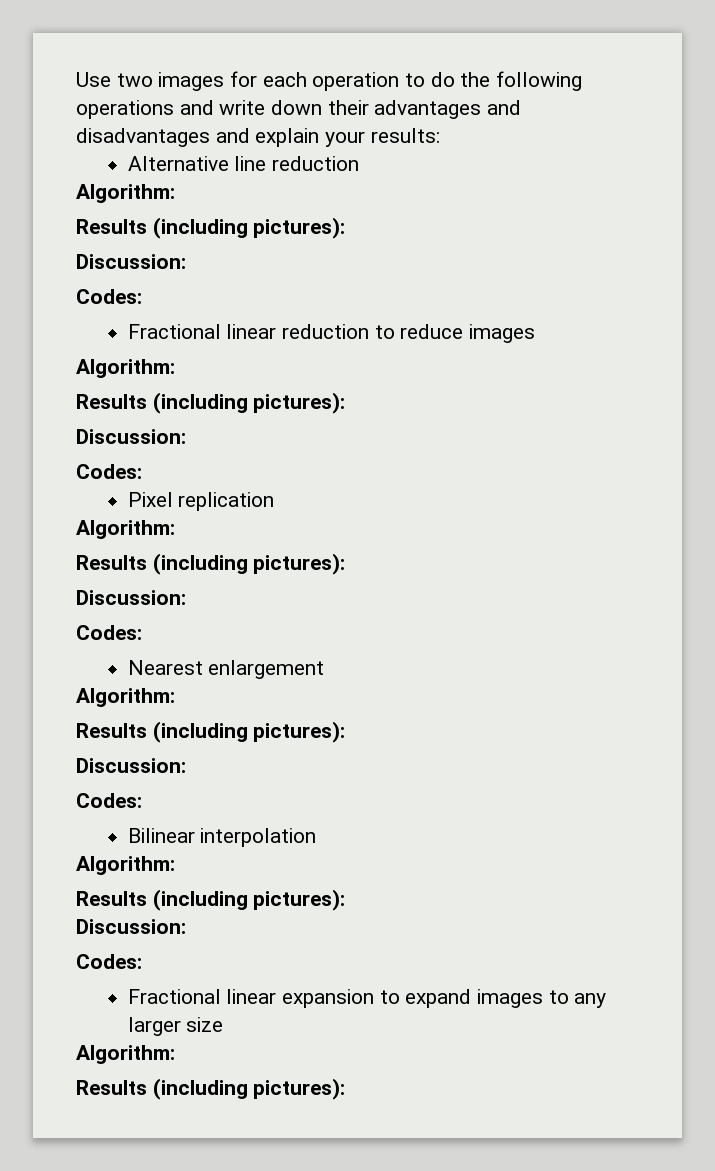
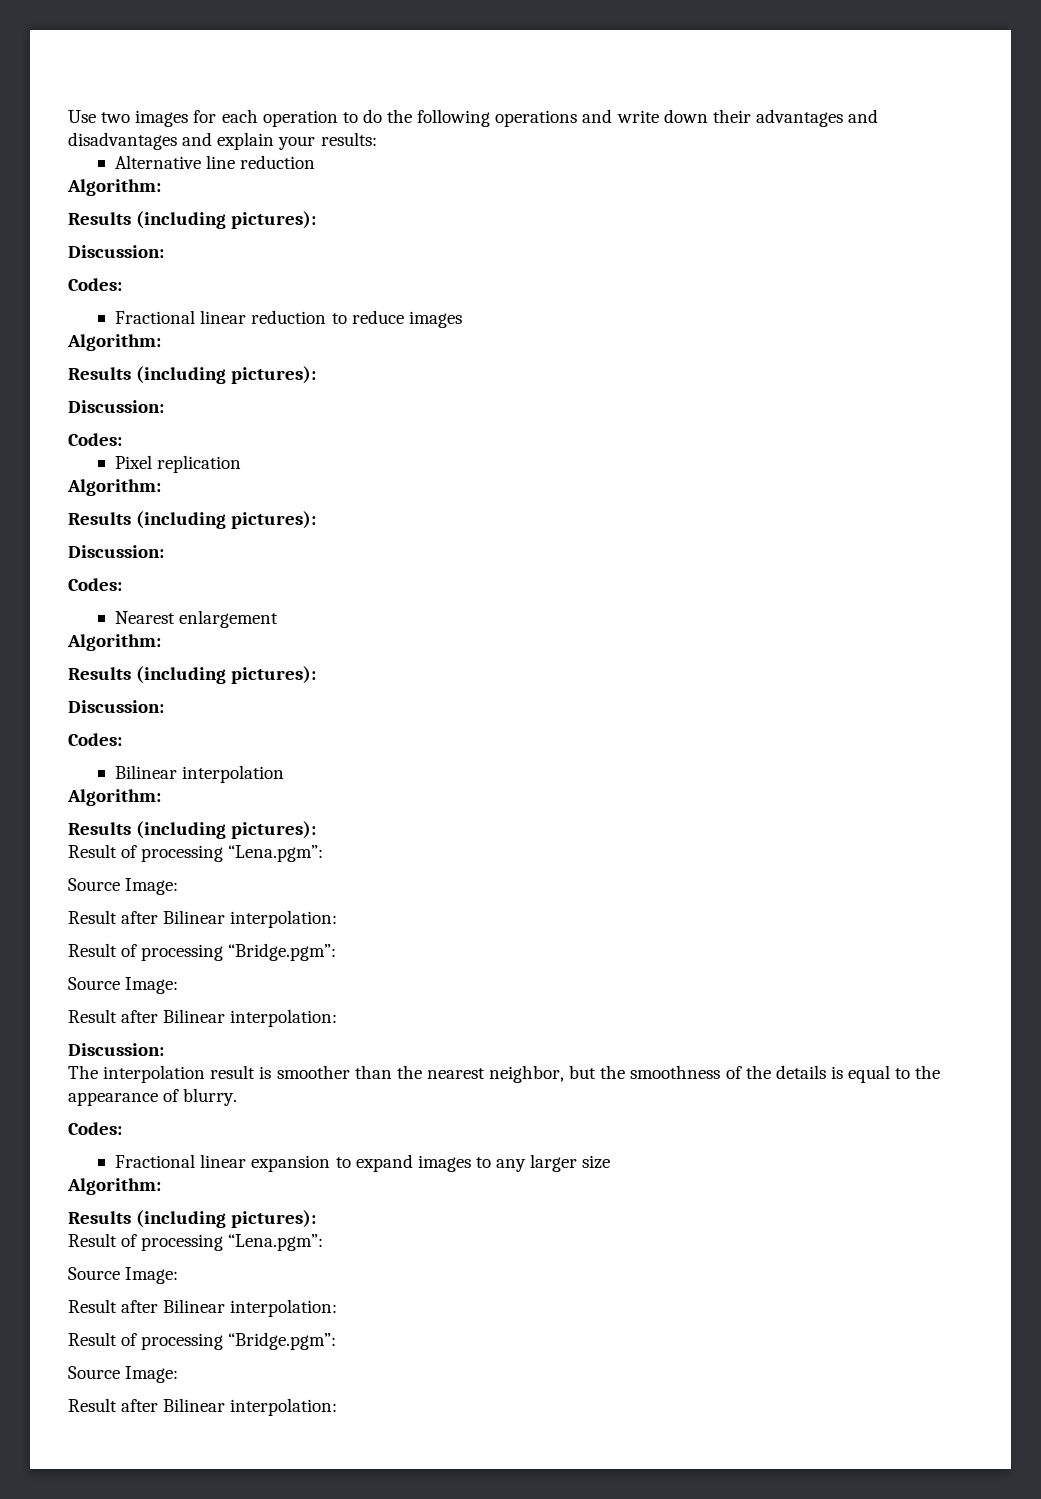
[76,919,186,934] Discussion: -> [68,844,324,862] [68,878,179,895] [68,910,338,928] [68,943,337,961] [68,977,179,994] [68,1009,338,1027] [68,1043,164,1056] [68,1065,941,1083] [68,1088,238,1106] Result of processing “Lena.pgm”: // Source Image: // Result after Bilinear interpolation: // Result of processing “Bridge.pgm”: // Source Image: // Result after Bilinear interpolation: // Discussion: // The interpolation result is smoother than the nearest neighbor, but the smoothness of the details is equal to the appearance of blurry.
(346, 1089) none -> [68,1233,324,1251] [68,1267,179,1284] [68,1299,338,1317] [68,1332,337,1350] [68,1366,179,1383] [68,1398,338,1416] // Result of processing “Lena.pgm”: // Source Image: // Result after Bilinear interpolation: // Result of processing “Bridge.pgm”: // Source Image: // Result after Bilinear interpolation:

